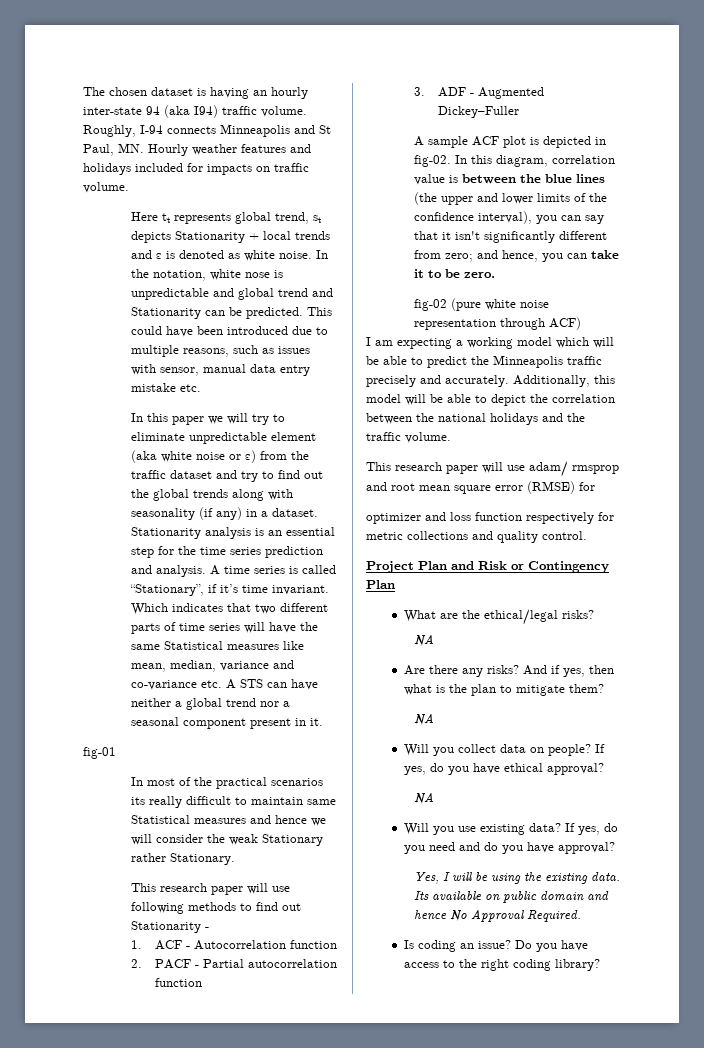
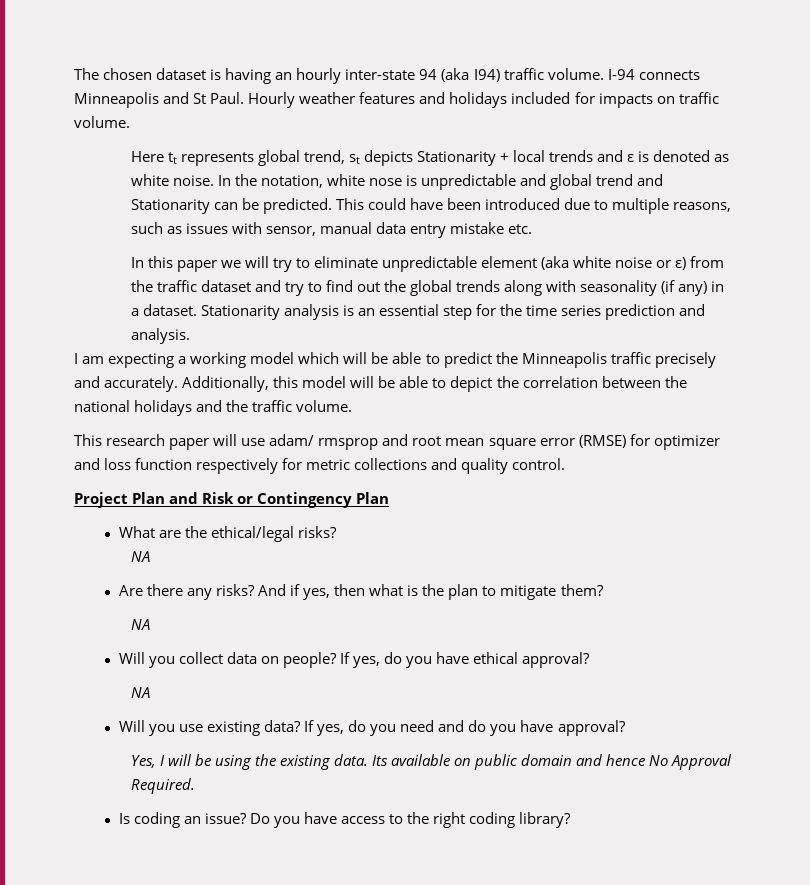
[83,125,136,137] Roughly, -> (604, 74) none
[83,143,144,156] Paul, MN. -> [210,92,245,104] Paul.
[209,565,336,575] [129,584,329,596] [130,603,328,615] [130,622,318,634] [130,641,304,650] [130,660,294,672] [130,679,318,690] [130,698,290,710] [130,717,323,729] [83,747,116,759] [130,777,323,789] [130,796,336,808] [130,815,326,826] [130,834,323,846] [130,853,235,865] [130,883,290,895] [130,902,301,914] [130,921,209,933] [130,940,337,950] [130,959,337,969] [154,978,202,987] [413,87,544,99] [437,106,519,118] [413,136,606,148] [413,155,615,167] [413,174,605,185] [413,192,607,205] [413,211,604,224] [413,231,607,243] [413,250,619,262] [413,269,495,278] [413,298,549,311] [413,317,581,330] A time series is called “Stationary”, if it’s time invariant. Which indicates that two different parts of time series will have the same Statistical measures like mean, median, variance and co-variance etc. A STS can have neither a global trend nor a seasonal component present in it. // fig-01 // In most of the practical scenarios its really difficult to maintain same Statistical measures and hence we will consider the weak Stationary rather Stationary. // This research paper will use following methods to find out Stationarity - // 1. ACF - Autocorrelation function // 2. PACF - Partial autocorrelation function // 3. ADF - Augmented Dickey–Fuller // A sample ACF plot is depicted in fig-02. In this diagram, correlation value is between the blue lines (the upper and lower limits of the confidence interval), you can say that it isn't significantly different from zero; and hence, you can take it to be zero. // fig-02 (pure white noise representation through ACF) -> (190, 336) none
(595, 486) // -> (650, 440) none

